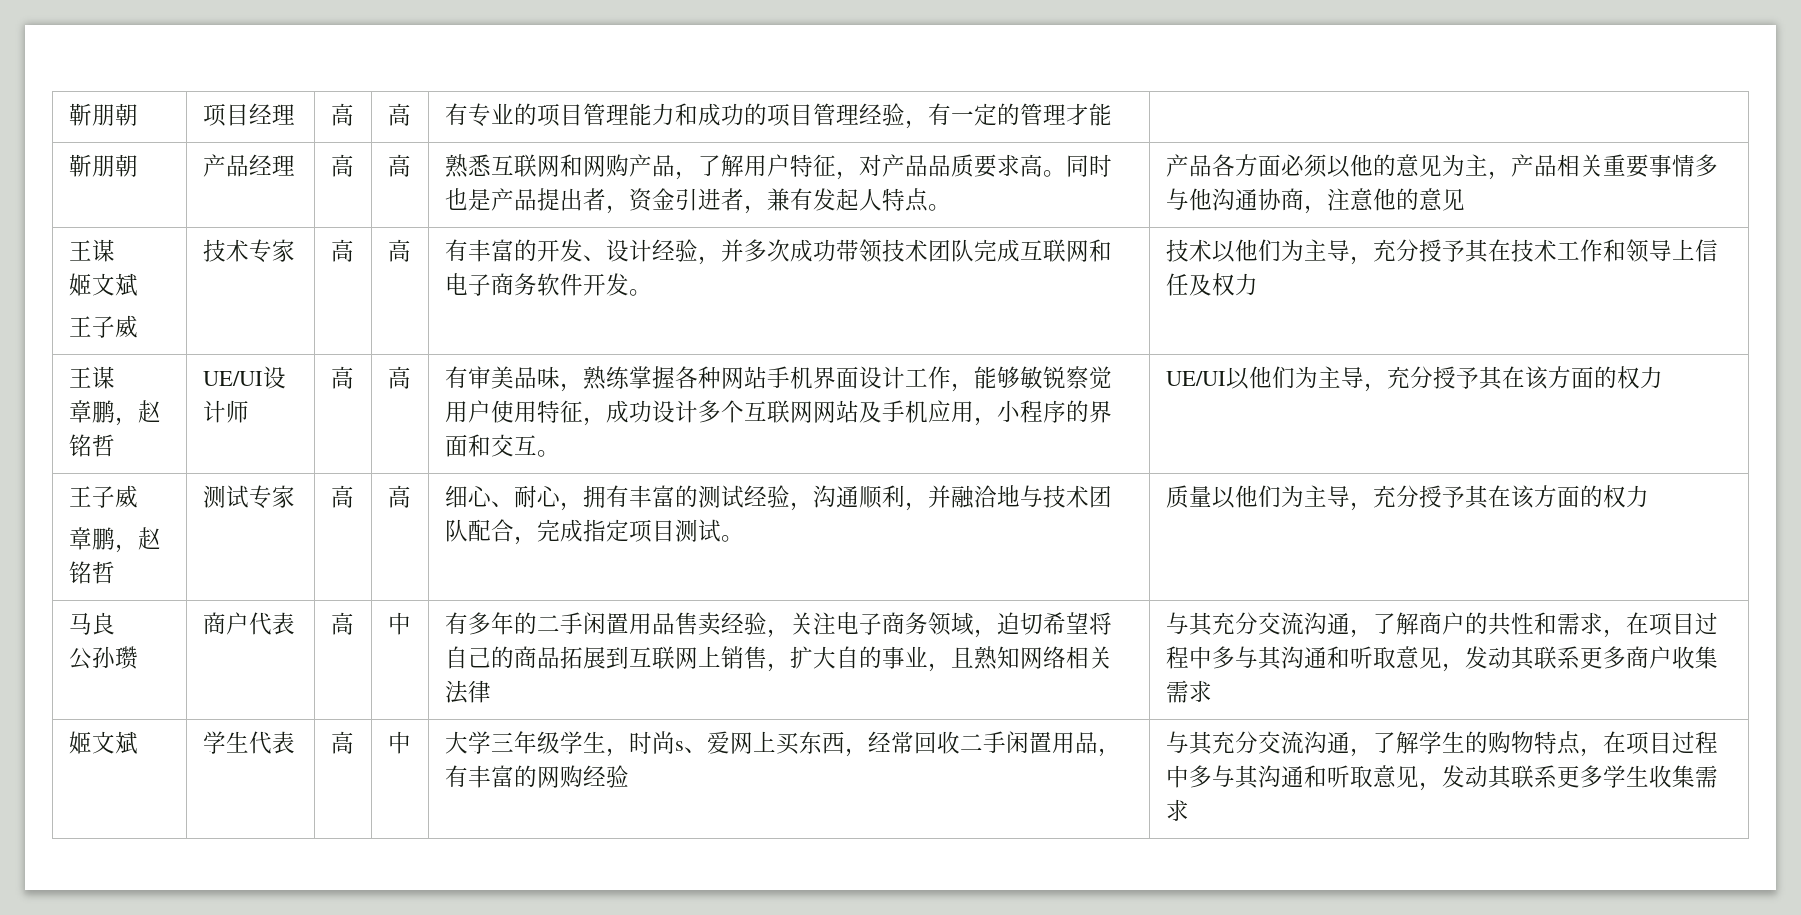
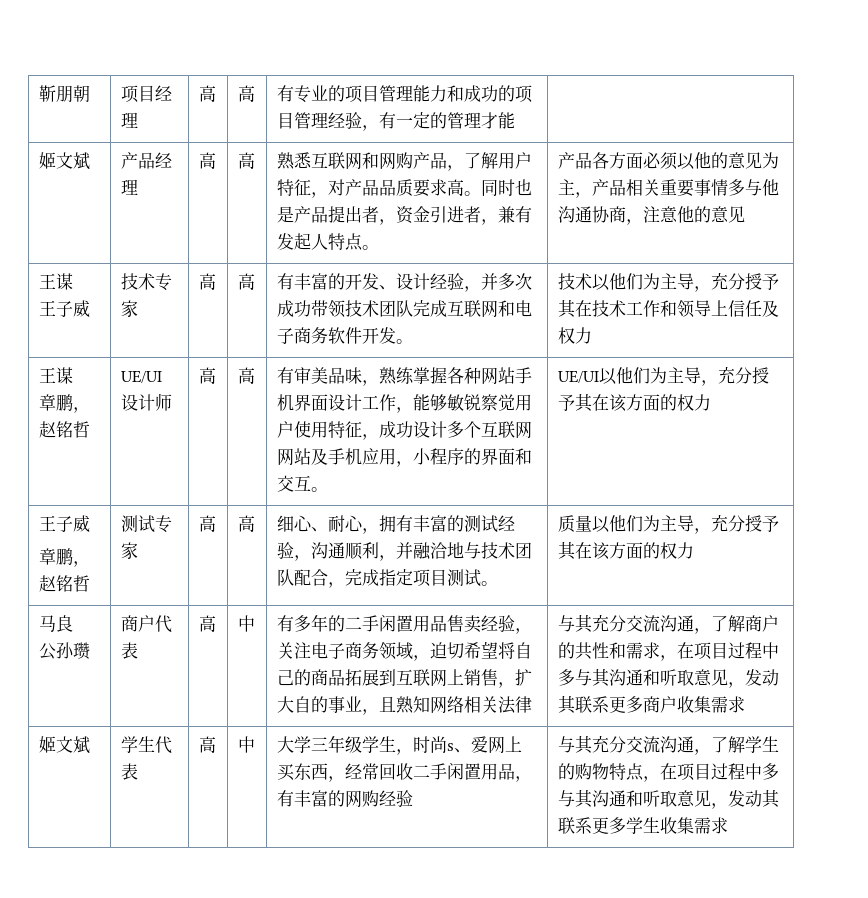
[68,154,138,177] 靳朋朝 -> [38,152,90,170] 姬文斌
[68,273,138,296] // 姬文斌 -> (73, 281) none

